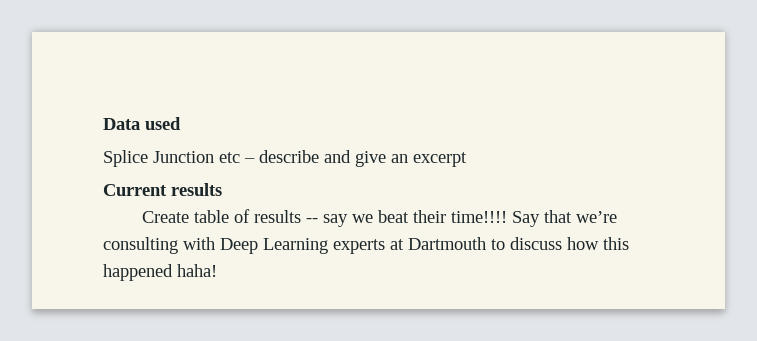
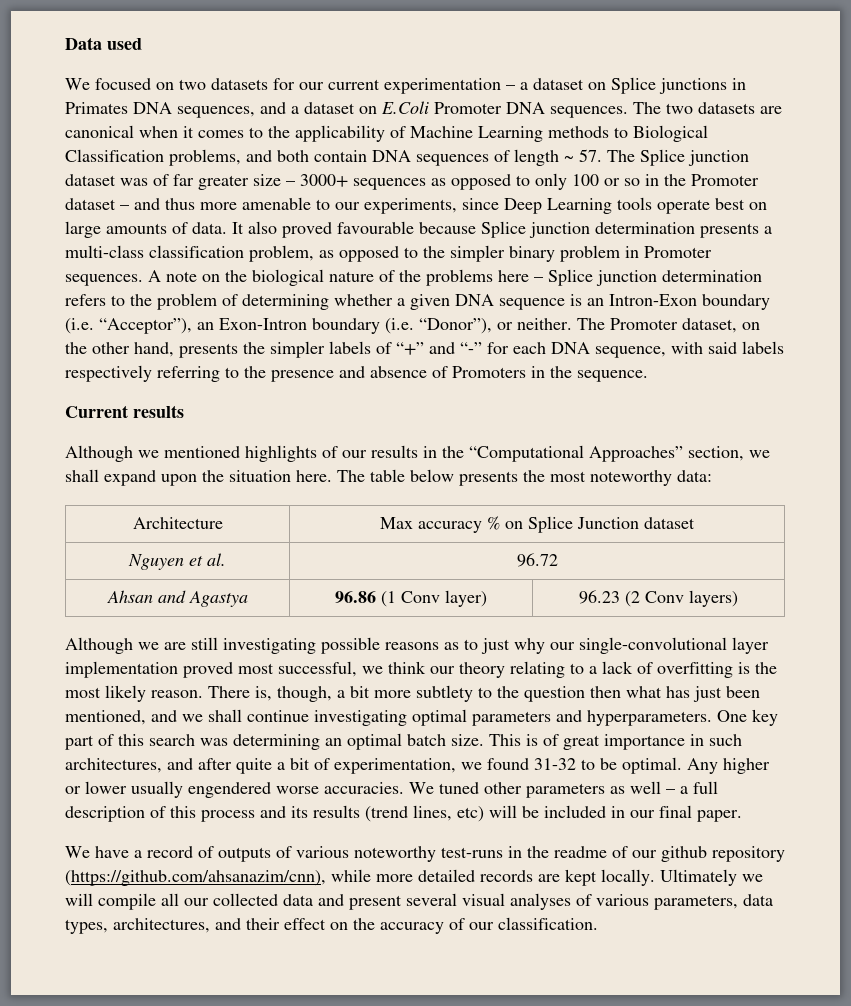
[103,150,467,167] [103,183,222,196] [141,209,617,227] [103,237,629,254] [103,264,217,281] Splice Junction etc – describe and give an excerpt // Current results // Create table of results -- say we beat their time!!!! Say that we’re consulting with Deep Learning experts at Dartmouth to discuss how this happened haha! -> [65,77,746,94] [65,101,782,118] [65,125,708,142] [65,149,749,166] [65,173,759,190] [65,197,767,214] [65,221,772,238] [65,245,712,262] [65,269,762,286] [65,293,770,310] [65,318,760,334] [65,341,784,358] [65,365,648,382] [65,405,184,418] [65,445,770,462] [65,469,712,486] [132,517,223,529] [380,516,695,533] [128,553,226,570] [516,553,558,567] [106,590,248,607] [335,590,487,607] [579,590,738,607] [65,637,769,654] [65,661,777,678] [65,685,760,702] [65,709,778,726] [65,733,742,750] [65,757,770,774] [65,781,718,798] [65,805,742,822] [65,846,785,862] [65,869,763,886] [65,893,773,910] [65,917,598,934] We focused on two datasets for our current experimentation – a dataset on Splice junctions in Primates DNA sequences, and a dataset on E.Coli Promoter DNA sequences. The two datasets are canonical when it comes to the applicability of Machine Learning methods to Biological Classification problems, and both contain DNA sequences of length ~ 57. The Splice junction dataset was of far greater size – 3000+ sequences as opposed to only 100 or so in the Promoter dataset – and thus more amenable to our experiments, since Deep Learning tools operate best on large amounts of data. It also proved favourable because Splice junction determination presents a multi-class classification problem, as opposed to the simpler binary problem in Promoter sequences. A note on the biological nature of the problems here – Splice junction determination refers to the problem of determining whether a given DNA sequence is an Intron-Exon boundary (i.e. “Acceptor”), an Exon-Intron boundary (i.e. “Donor”), or neither. The Promoter dataset, on the other hand, presents the simpler labels of “+” and “-” for each DNA sequence, with said labels respectively referring to the presence and absence of Promoters in the sequence. // Current results // Although we mentioned highlights of our results in the “Computational Approaches” section, we shall expand upon the situation here. The table below presents the most noteworthy data: // Architecture | Max accuracy % on Splice Junction dataset // Nguyen et al. | 96.72 // Ahsan and Agastya | 96.86 (1 Conv layer) | 96.23 (2 Conv layers) // Although we are still investigating possible reasons as to just why our single-convolutional layer implementation proved most successful, we think our theory relating to a lack of overfitting is the most likely reason. There is, though, a bit more subtlety to the question then what has just been mentioned, and we shall continue investigating optimal parameters and hyperparameters. One key part of this search was determining an optimal batch size. This is of great importance in such architectures, and after quite a bit of experimentation, we found 31-32 to be optimal. Any higher or lower usually engendered worse accuracies. We tuned other parameters as well – a full description of this process and its results (trend lines, etc) will be included in our final paper. // We have a record of outputs of various noteworthy test-runs in the readme of our github repository (https://github.com/ahsanazim/cnn), while more detailed records are kept locally. Ultimately we will compile all our collected data and present several visual analyses of various parameters, data types, architectures, and their effect on the accuracy of our classification.

